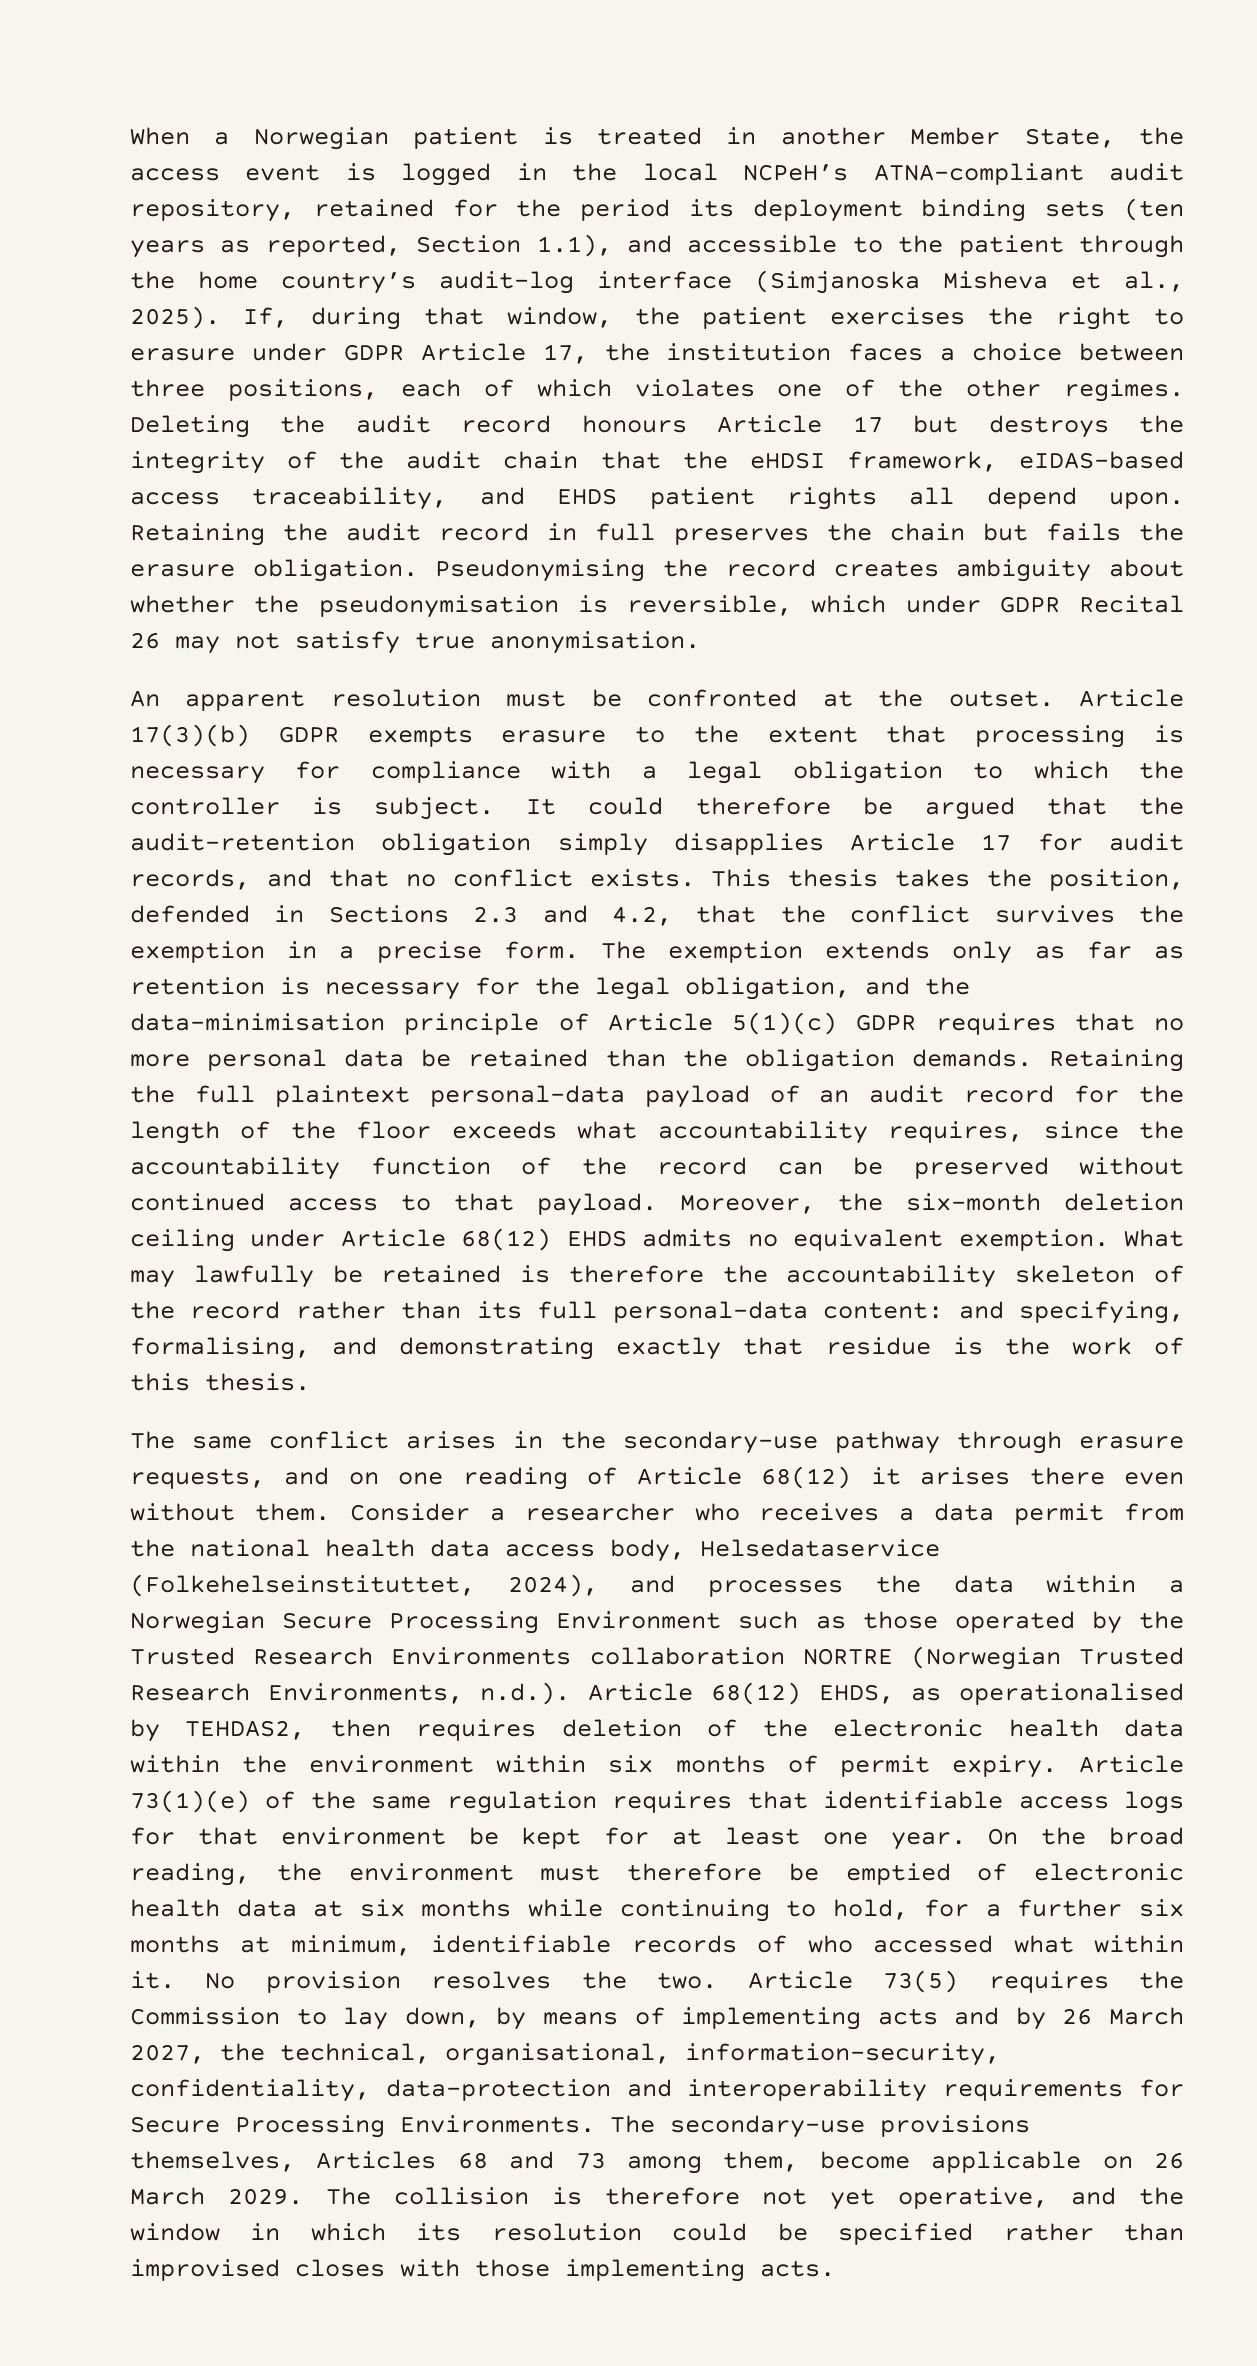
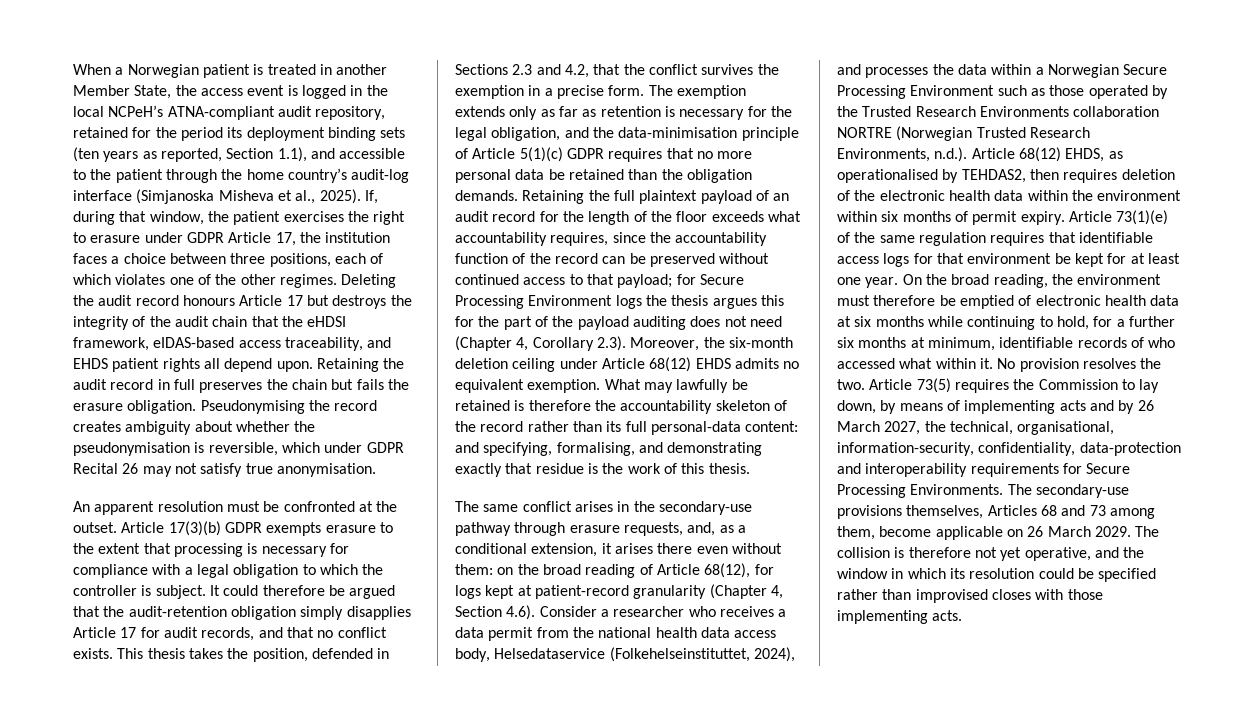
[429,1085,625,1107] personal-data -> (698, 197) none
[537,1193,657,1216] payload. -> [617,274,744,288] [455,295,784,309] [455,316,782,330] [455,336,626,351] payload; for Secure Processing Environment logs the thesis argues this for the part of the payload auditing does not need (Chapter 4, Corollary 2.3).
[284,1466,852,1490] and on one reading of Article 68(12) -> [687,522,746,536] [455,543,598,557] and, as a conditional extension,
[254,1503,330,1521] them. -> [455,563,774,578] [455,584,783,599] [455,605,536,620] them: on the broad reading of Article 68(12), for logs kept at patient-record granularity (Chapter 4, Section 4.6).

